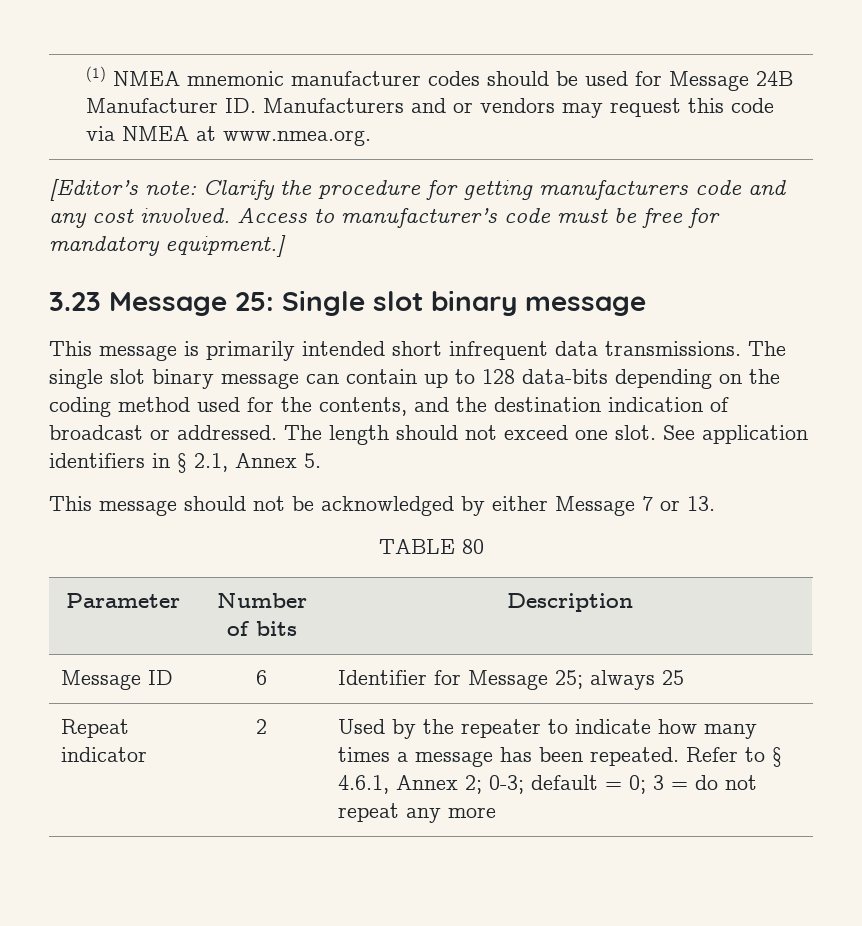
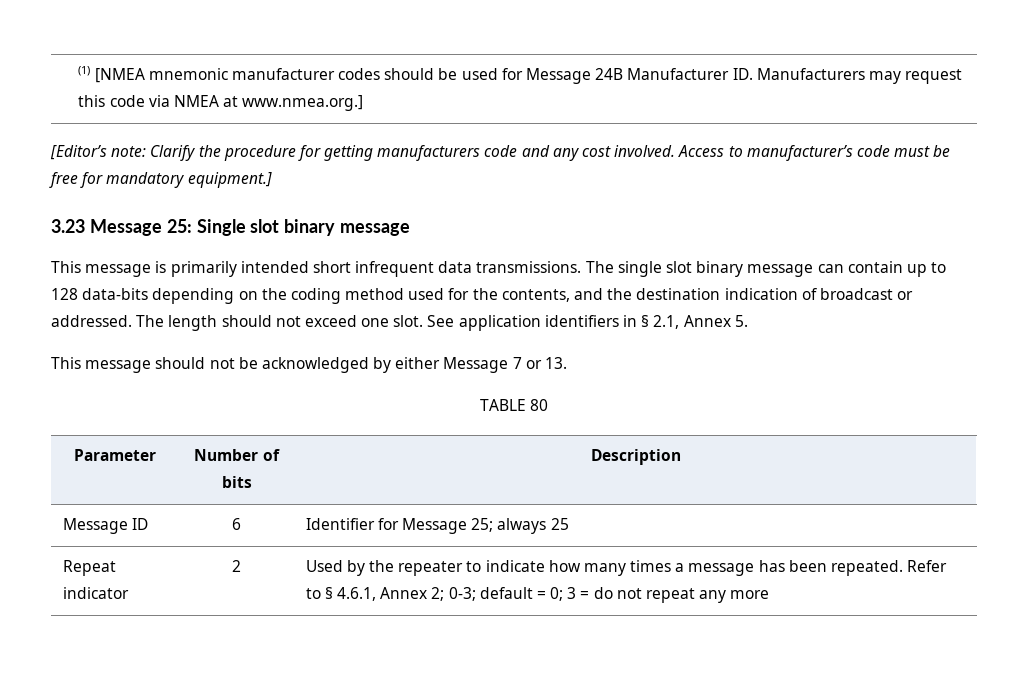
[112,71,180,86] NMEA -> [94,68,145,83] [NMEA
[410,98,555,113] and or vendors -> (865, 74) none
[222,130,371,146] www.nmea.org. -> [242,95,364,111] www.nmea.org.]

